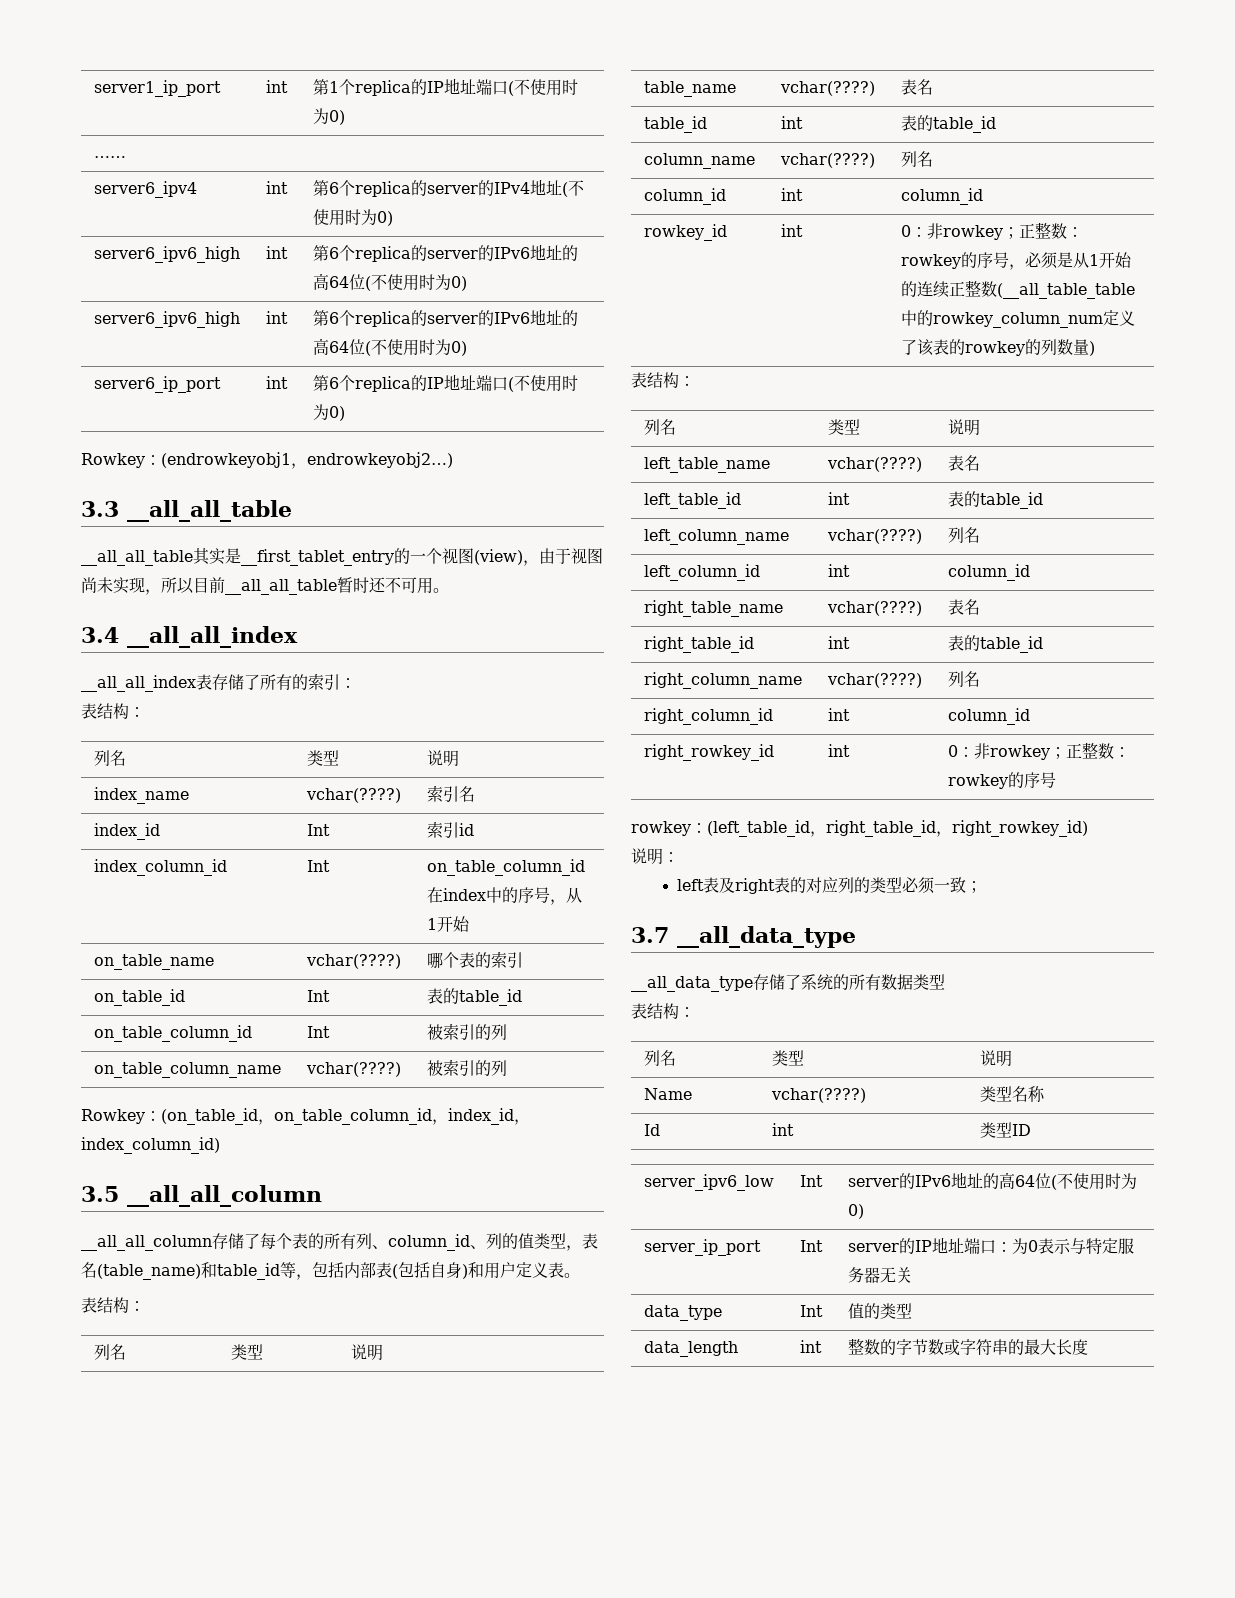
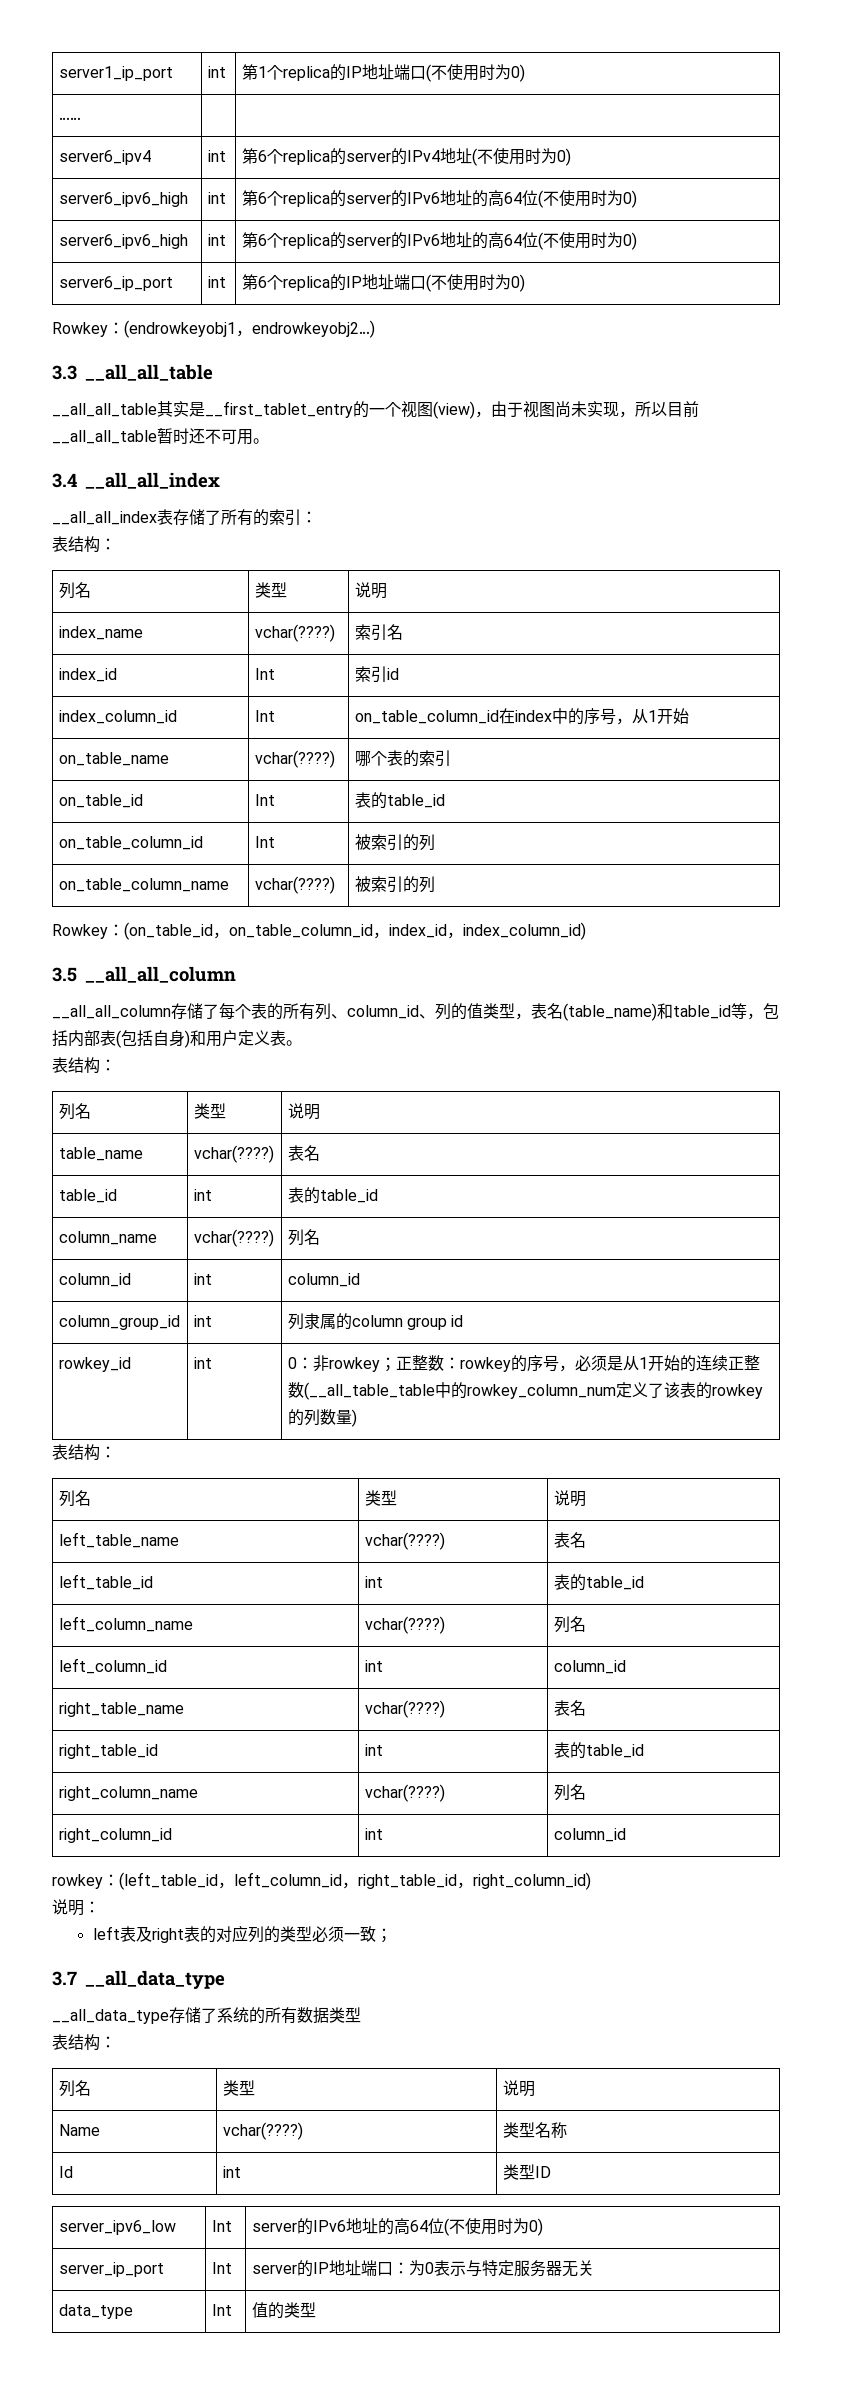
(983, 196) none -> [58,1315,180,1330] [193,1315,212,1327] [287,1313,464,1330] // column_group_id | int | 列隶属的column group id
[643,744,774,761] [827,744,850,757] [947,742,1130,760] [947,772,1056,789] // right_rowkey_id | int | 0：非rowkey；正整数：rowkey的序号 -> (626, 1835) none
[826,820,1088,837] right_table_id，right_rowkey_id) -> [234,1872,591,1890] left_column_id，right_table_id，right_column_id)
[643,1341,738,1357] [799,1340,822,1353] [847,1338,1088,1356] // data_length | int | 整数的字节数或字符串的最大长度 -> (316, 2310) none

